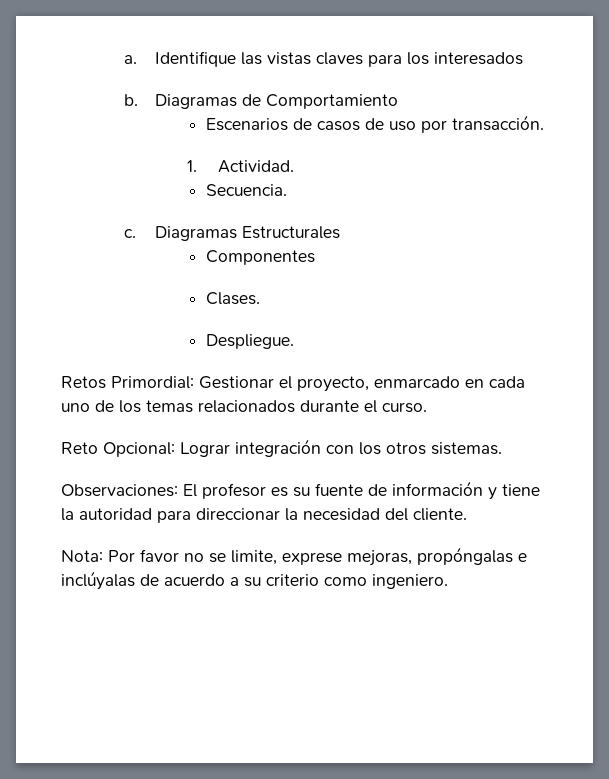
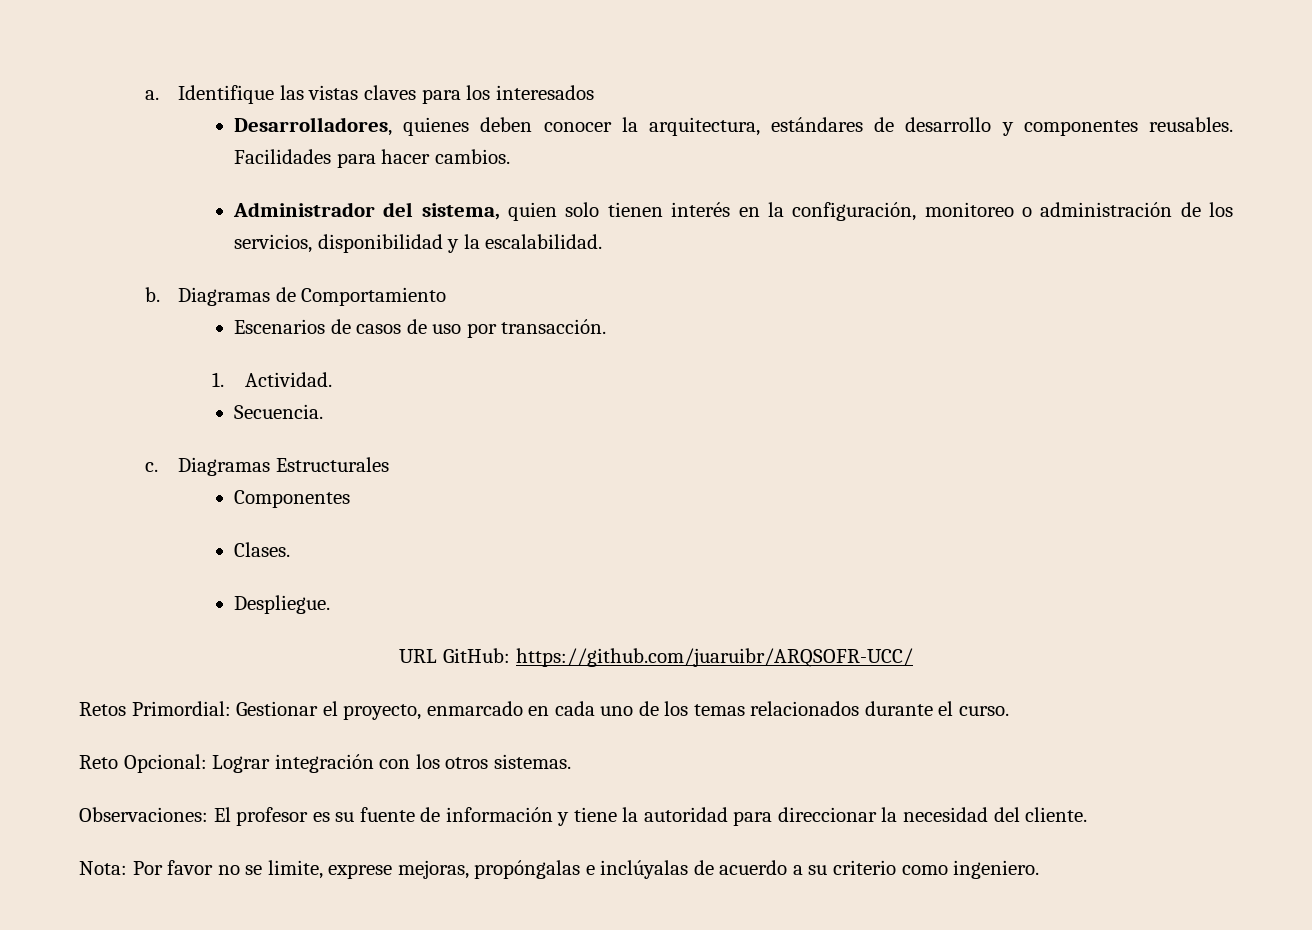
(524, 58) none -> [234,117,1233,136] [234,149,510,168] [233,202,1234,221] [234,234,603,253] // Desarrolladores, quienes deben conocer la arquitectura, estándares de desarrollo y componentes reusables. Facilidades para hacer cambios. // Administrador del sistema, quien solo tienen interés en la configuración, monitoreo o administración de los servicios, disponibilidad y la escalabilidad.
(295, 341) none -> [399,648,913,667] // URL GitHub: https://github.com/juaruibr/ARQSOFR-UCC/

